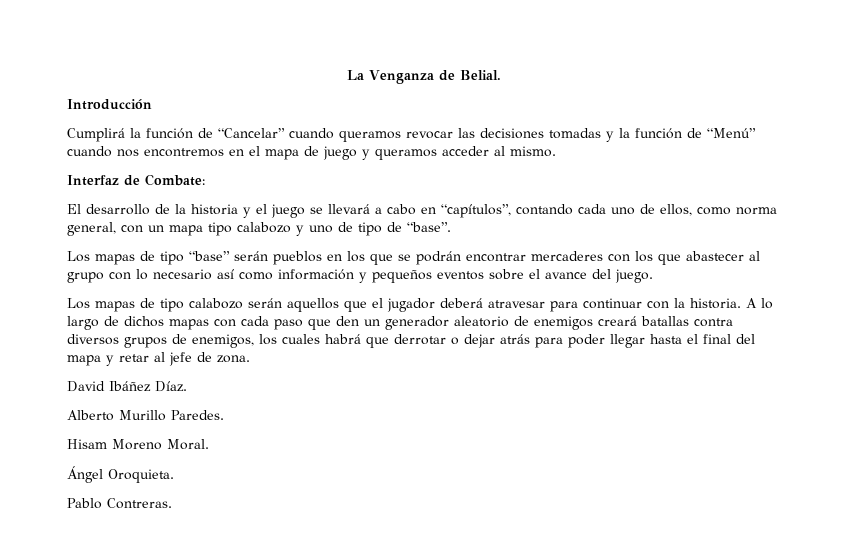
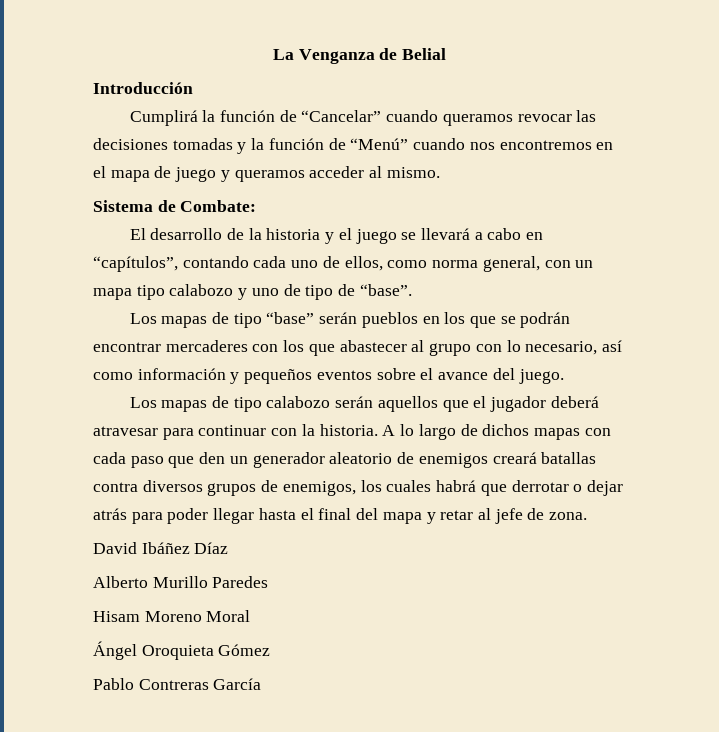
[459,70,501,80] Belial. -> [402,48,447,60] Belial
[67,175,119,186] Interfaz -> [93,200,153,212] Sistema
[153,269,212,280] necesario -> [525,341,598,355] necesario,
[155,381,187,392] Díaz. -> [194,542,229,554] Díaz
[171,410,224,420] Paredes. -> [212,576,269,588] Paredes
[167,439,209,450] Moral. -> [206,610,251,622] Moral
[108,469,174,483] Oroquieta. -> [141,644,271,660] Oroquieta Gómez
[107,498,172,509] Contreras. -> [138,678,262,690] Contreras García

